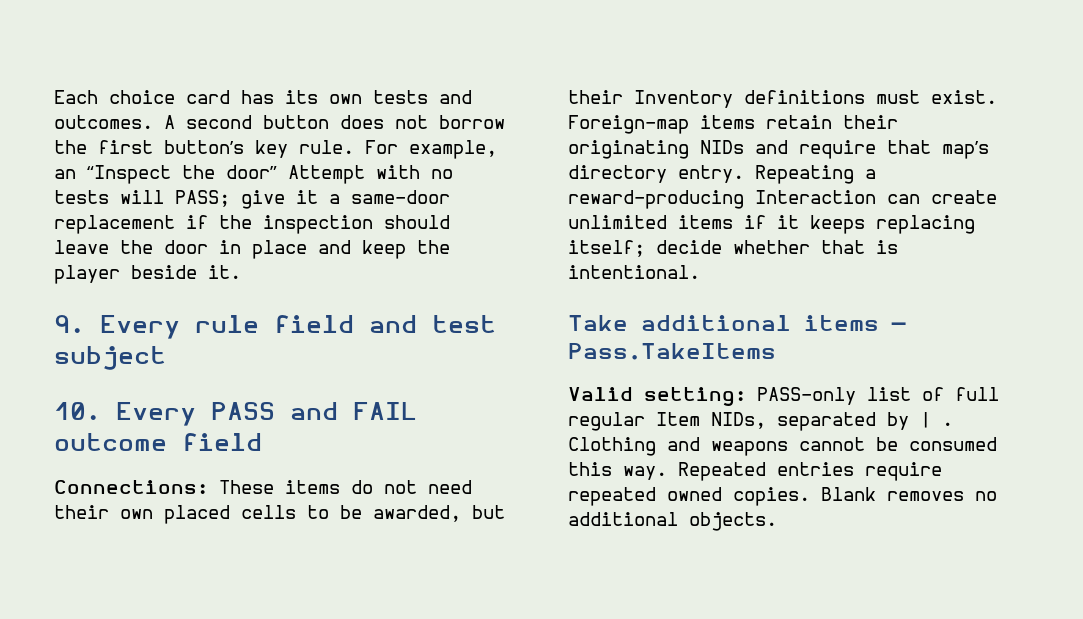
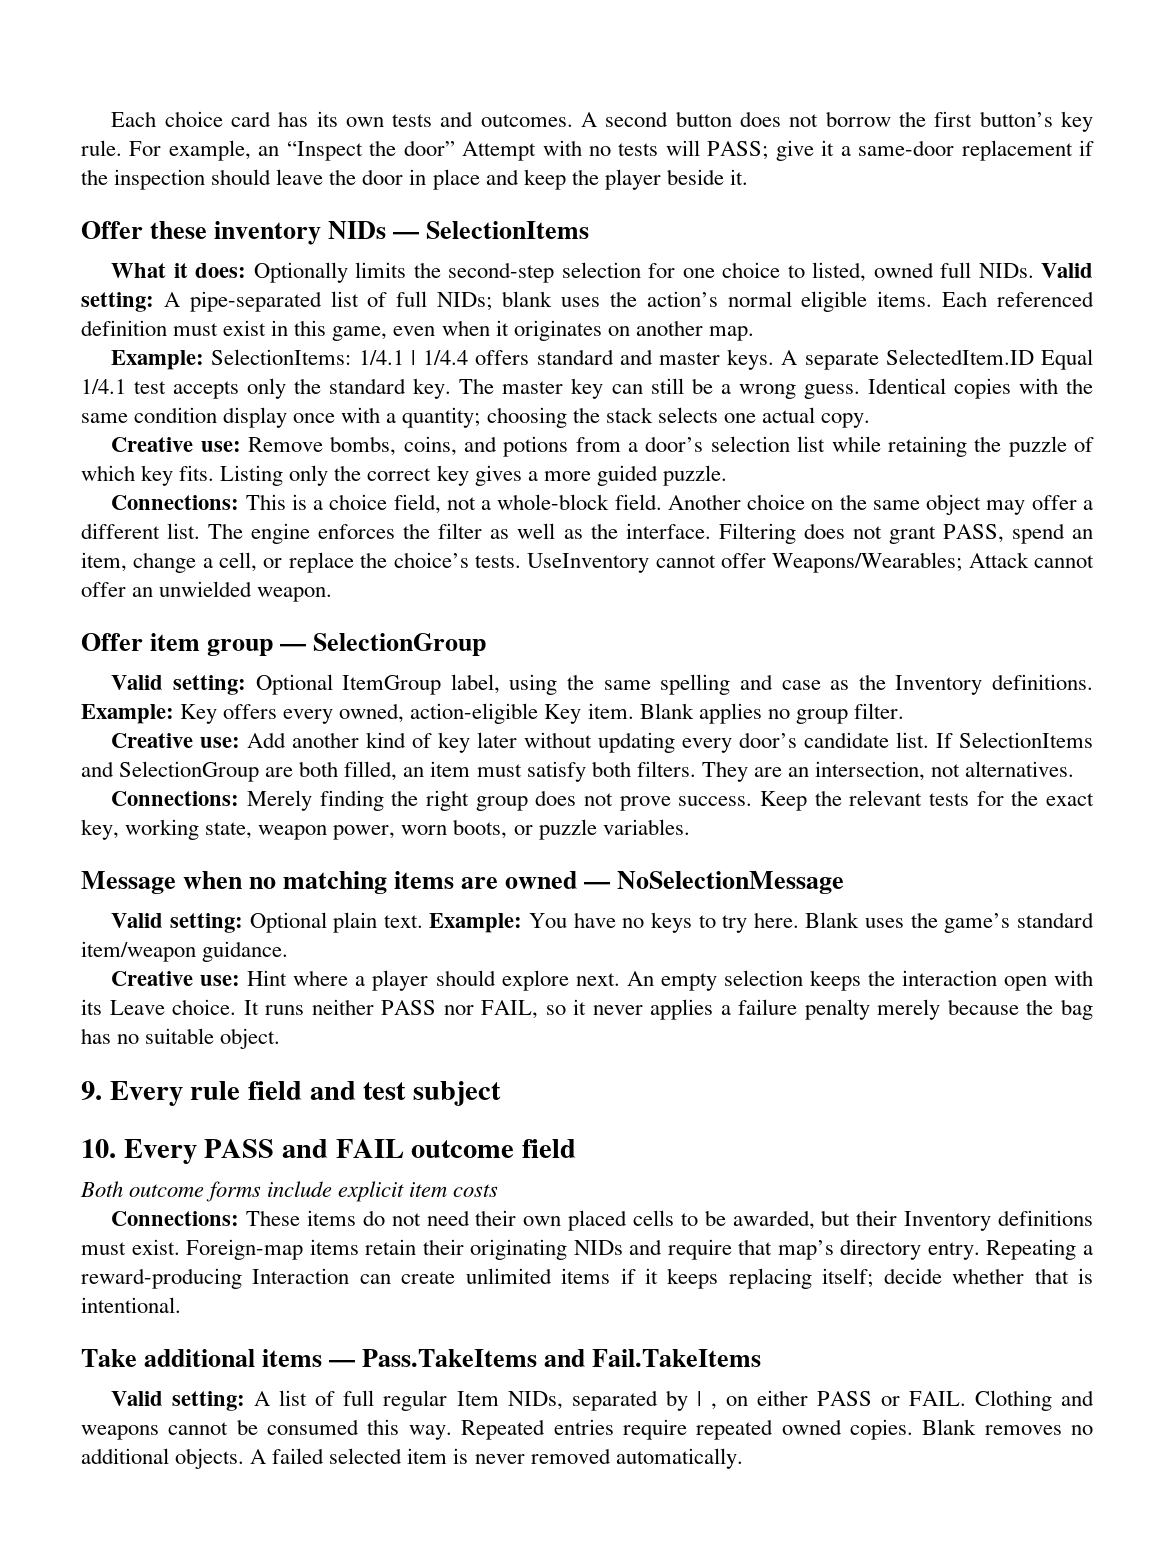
(241, 272) none -> [81,221,590,245] [111,262,1094,283] [81,291,1094,312] [81,320,754,341] [111,349,1093,370] [81,378,1094,399] [81,407,870,428] [111,436,1095,457] [81,465,727,486] [111,494,1093,515] [81,523,1093,544] [81,552,1094,573] [81,581,333,602] [81,633,487,656] [111,674,1094,695] [81,703,904,724] [111,732,1093,753] [81,761,1075,782] [111,790,1095,811] [81,819,690,840] [81,871,845,894] [111,912,1095,933] [81,941,289,962] [111,970,1094,991] [81,999,1093,1020] [81,1028,281,1049] // Offer these inventory NIDs — SelectionItems // What it does: Optionally limits the second-step selection for one choice to listed, owned full NIDs. Valid setting: A pipe-separated list of full NIDs; blank uses the action’s normal eligible items. Each referenced definition must exist in this game, even when it originates on another map. // Example: SelectionItems: 1/4.1 | 1/4.4 offers standard and master keys. A separate SelectedItem.ID Equal 1/4.1 test accepts only the standard key. The master key can still be a wrong guess. Identical copies with the same condition display once with a quantity; choosing the stack selects one actual copy. // Creative use: Remove bombs, coins, and potions from a door’s selection list while retaining the puzzle of which key fits. Listing only the correct key gives a more guided puzzle. // Connections: This is a choice field, not a whole-block field. Another choice on the same object may offer a different list. The engine enforces the filter as well as the interface. Filtering does not grant PASS, spend an item, change a cell, or replace the choice’s tests. UseInventory cannot offer Weapons/Wearables; Attack cannot offer an unwielded weapon. // Offer item group — SelectionGroup // Valid setting: Optional ItemGroup label, using the same spelling and case as the Inventory definitions. Example: Key offers every owned, action-eligible Key item. Blank applies no group filter. // Creative use: Add another kind of key later without updating every door’s candidate list. If SelectionItems and SelectionGroup are both filled, an item must satisfy both filters. They are an intersection, not alternatives. // Connections: Merely finding the right group does not prove success. Keep the relevant tests for the exact key, working state, weapon power, worn boots, or puzzle variables. // Message when no matching items are owned — NoSelectionMessage // Valid setting: Optional plain text. Example: You have no keys to try here. Blank uses the game’s standard item/weapon guidance. // Creative use: Hint where a player should explore next. An empty selection keeps the interaction open with its Leave choice. It runs neither PASS nor FAIL, so it never applies a failure penalty merely because the bag has no suitable object.
(262, 442) none -> [80,1181,499,1202] // Both outcome forms include explicit item costs
[568,387,856,406] // Valid setting: PASS-only -> [544,1349,762,1367] [111,1391,271,1411] and Fail.TakeItems // Valid setting: A
[942,422,953,426] . -> [710,1390,966,1410] , on either PASS or FAIL.
(777, 521) none -> [250,1448,743,1469] A failed selected item is never removed automatically.

